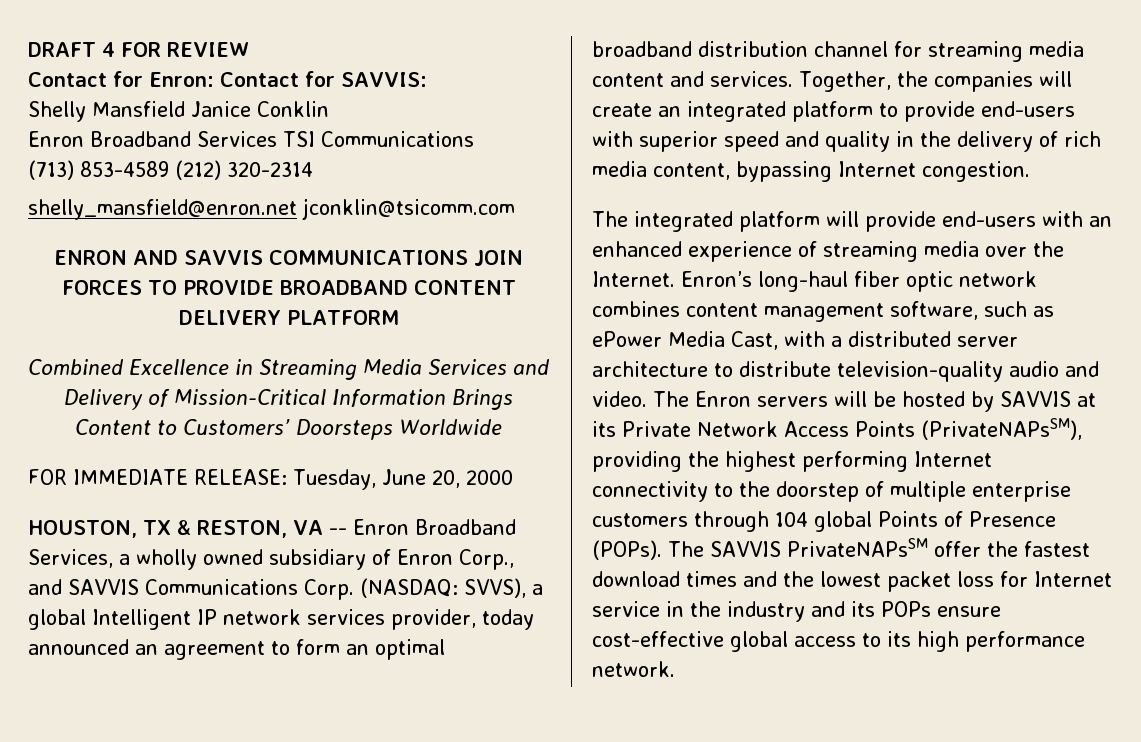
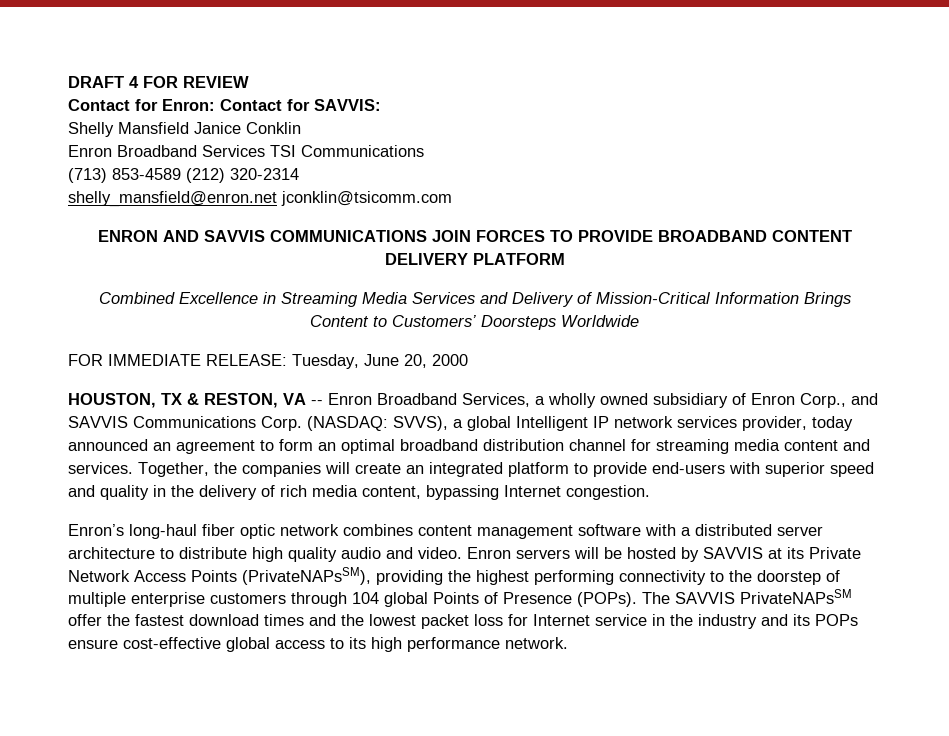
[592,211,1112,232] [592,241,1064,262] [592,271,675,287] The integrated platform will provide end-users with an enhanced experience of streaming media over the Internet. -> (650, 492) none
[890,301,1054,320] [592,331,778,350] software, such as ePower Media Cast, -> [578,524,641,536] software
[837,361,1003,382] television-quality -> [252,547,337,562] high quality
[653,391,689,407] The -> (462, 553) none
[914,451,992,467] Internet -> (614, 577) none

